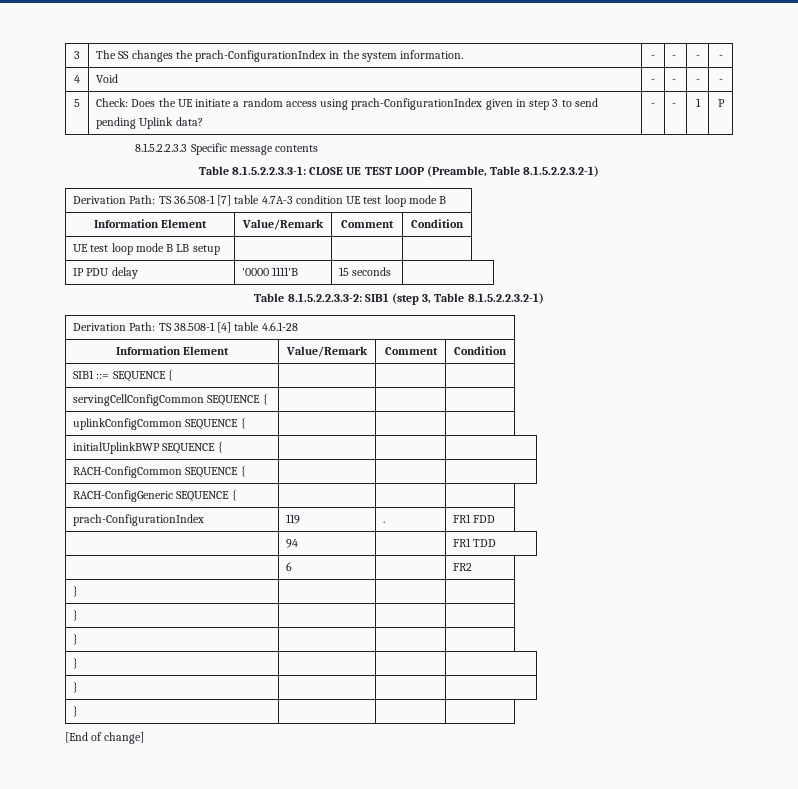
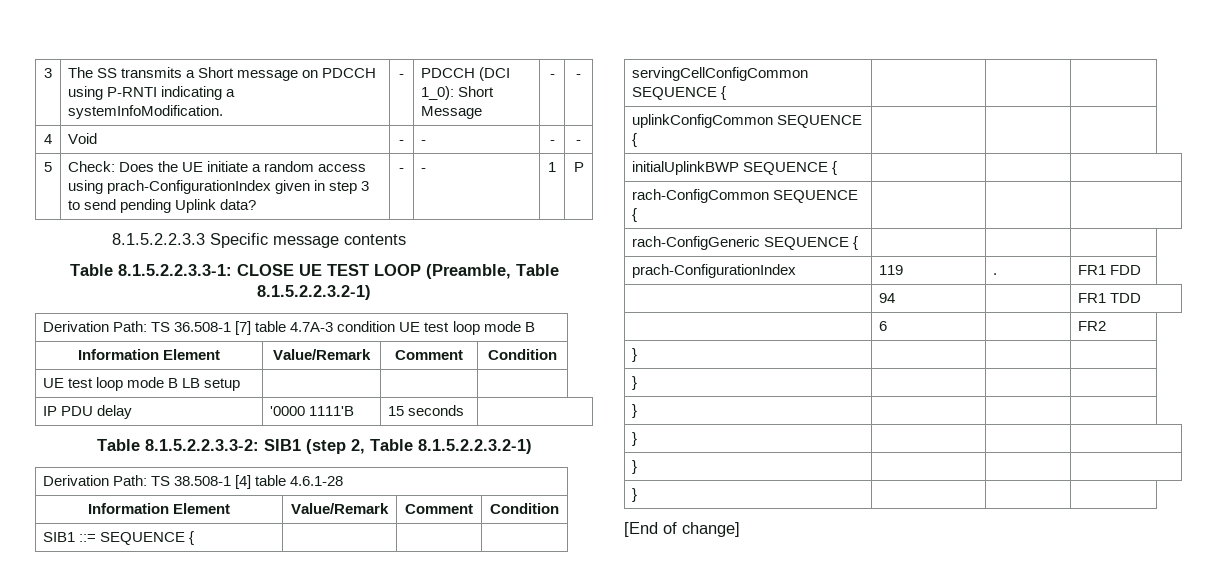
[131,50,464,62] [651,55,655,59] [672,55,677,59] changes the prach-ConfigurationIndex in the system information. | - | - -> [121,67,377,81] [68,86,236,100] [68,105,224,119] [399,74,404,78] [421,67,511,81] [421,86,495,100] [421,106,483,119] transmits a Short message on PDCCH using P-RNTI indicating a systemInfoModification. | - | PDCCH (DCI 1_0): Short Message
[422,294,432,304] 3, -> [350,439,365,454] 2,
[73,466,246,478] [73,490,174,502] RACH-ConfigCommon SEQUENCE { | | | // RACH-ConfigGeneric -> [632,189,859,203] [632,208,638,222] [632,236,761,250] rach-ConfigCommon SEQUENCE { | | | // rach-ConfigGeneric

